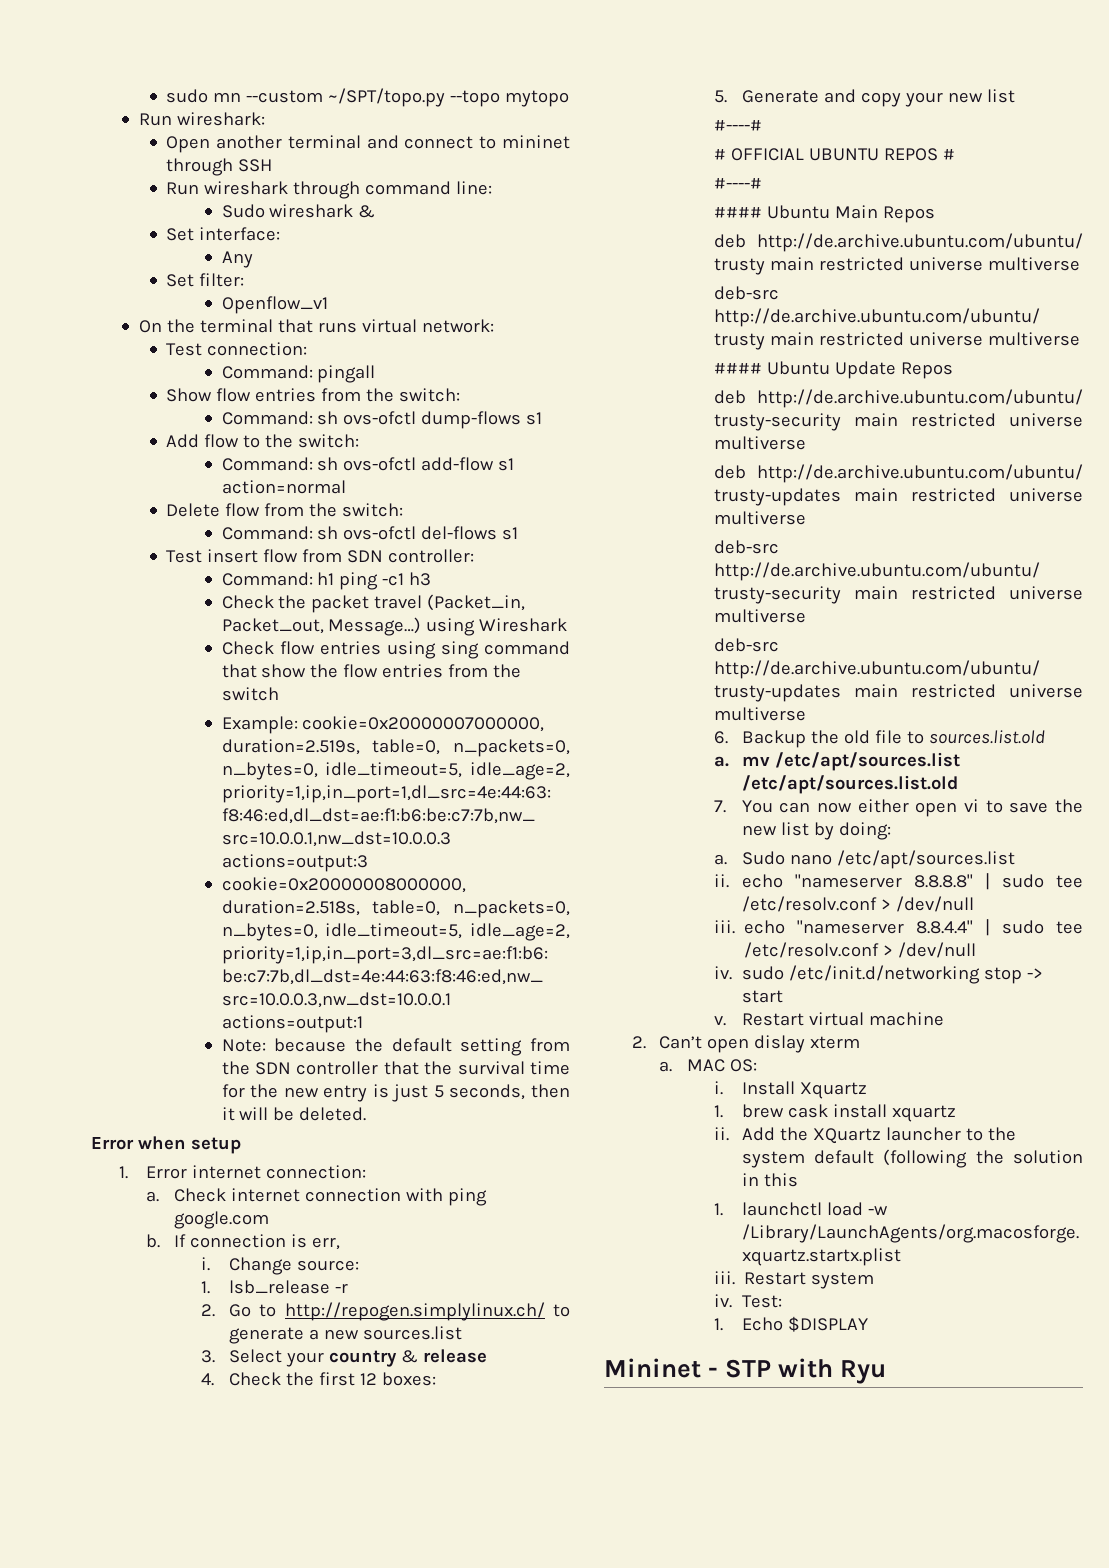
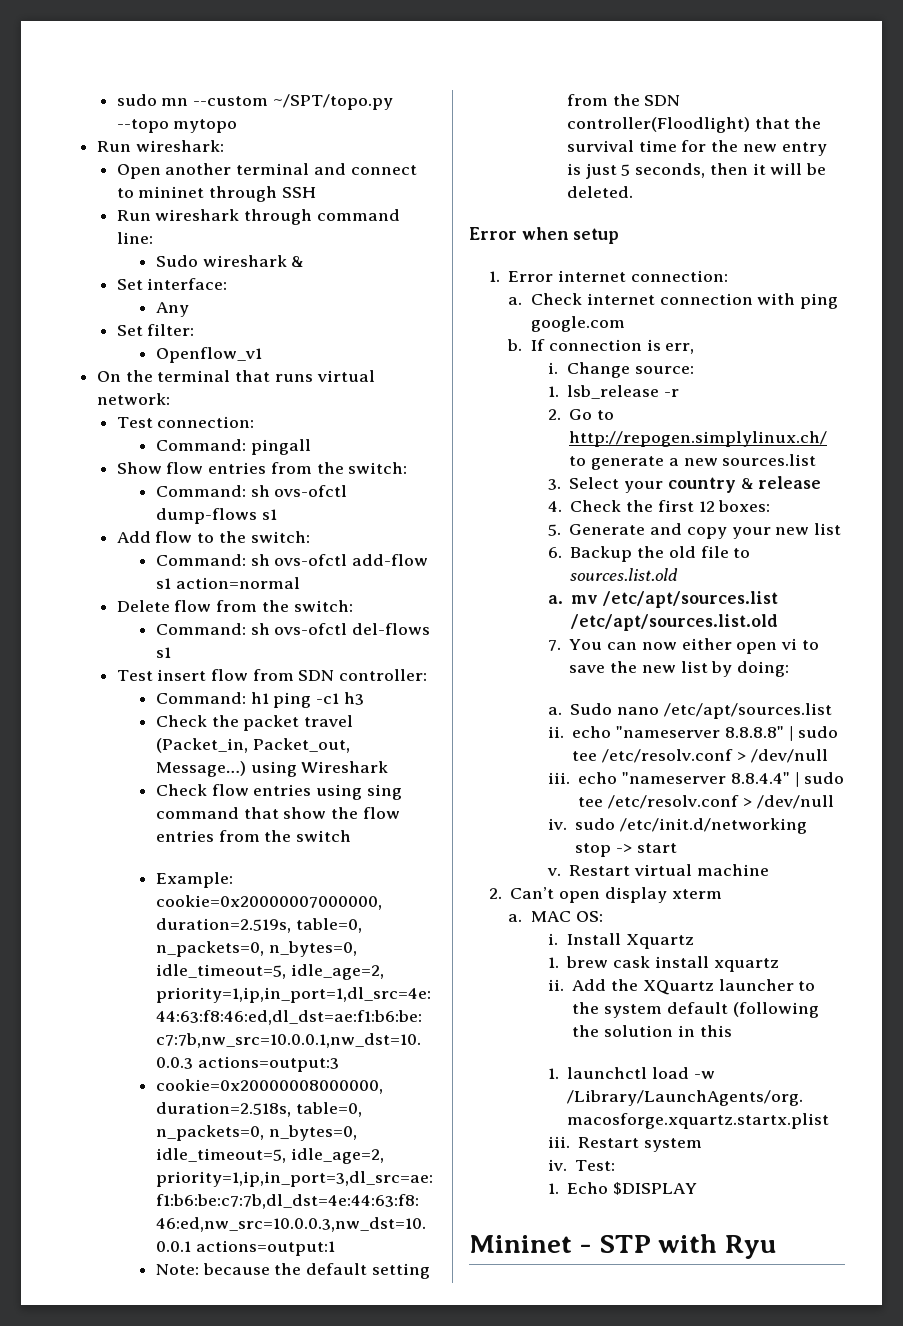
[296,1061,379,1075] controller -> [566,117,750,133] controller(Floodlight)
[714,120,763,131] [714,148,956,161] [714,178,763,189] [714,205,936,223] [714,233,1083,252] [714,257,1081,275] [714,286,780,300] [714,308,1041,327] [714,332,1081,350] [714,361,954,379] [714,389,1083,408] [714,413,1083,431] [714,436,807,450] [714,464,1083,483] [714,488,1083,506] [714,511,807,525] [714,540,780,554] [714,562,1041,581] [714,586,1083,604] [714,609,807,623] [714,638,780,652] [714,660,1041,679] [714,684,1083,702] [714,707,807,721] // #----# // # OFFICIAL UBUNTU REPOS # // #----# // #### Ubuntu Main Repos // deb http://de.archive.ubuntu.com/ubuntu/ trusty main restricted universe multiverse // deb-src http://de.archive.ubuntu.com/ubuntu/ trusty main restricted universe multiverse // #### Ubuntu Update Repos // deb http://de.archive.ubuntu.com/ubuntu/ trusty-security main restricted universe multiverse // deb http://de.archive.ubuntu.com/ubuntu/ trusty-updates main restricted universe multiverse // deb-src http://de.archive.ubuntu.com/ubuntu/ trusty-security main restricted universe multiverse // deb-src http://de.archive.ubuntu.com/ubuntu/ trusty-updates main restricted universe multiverse -> (842, 529) none
[754,1035,806,1053] dislay -> [604,887,667,903] display

